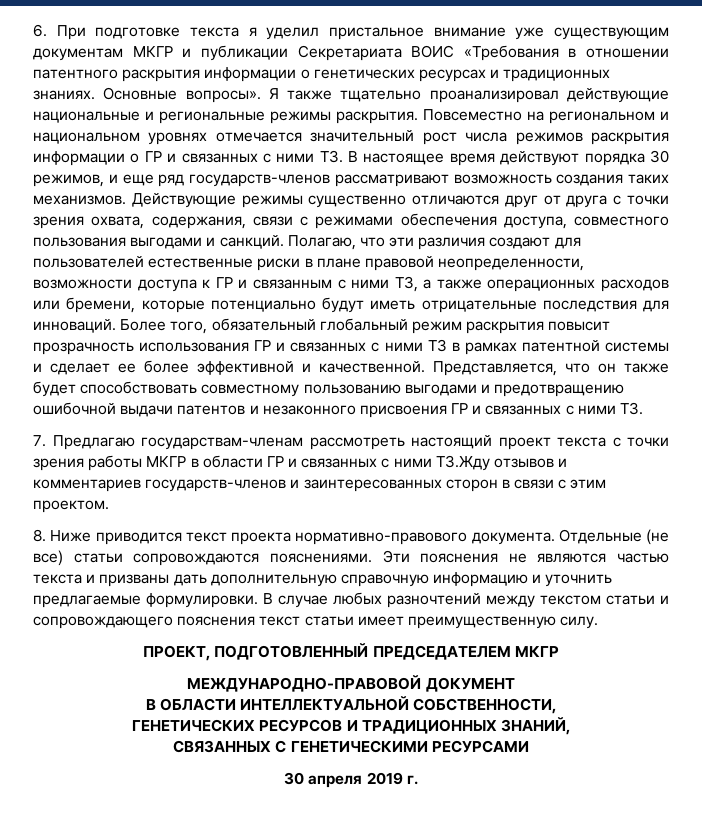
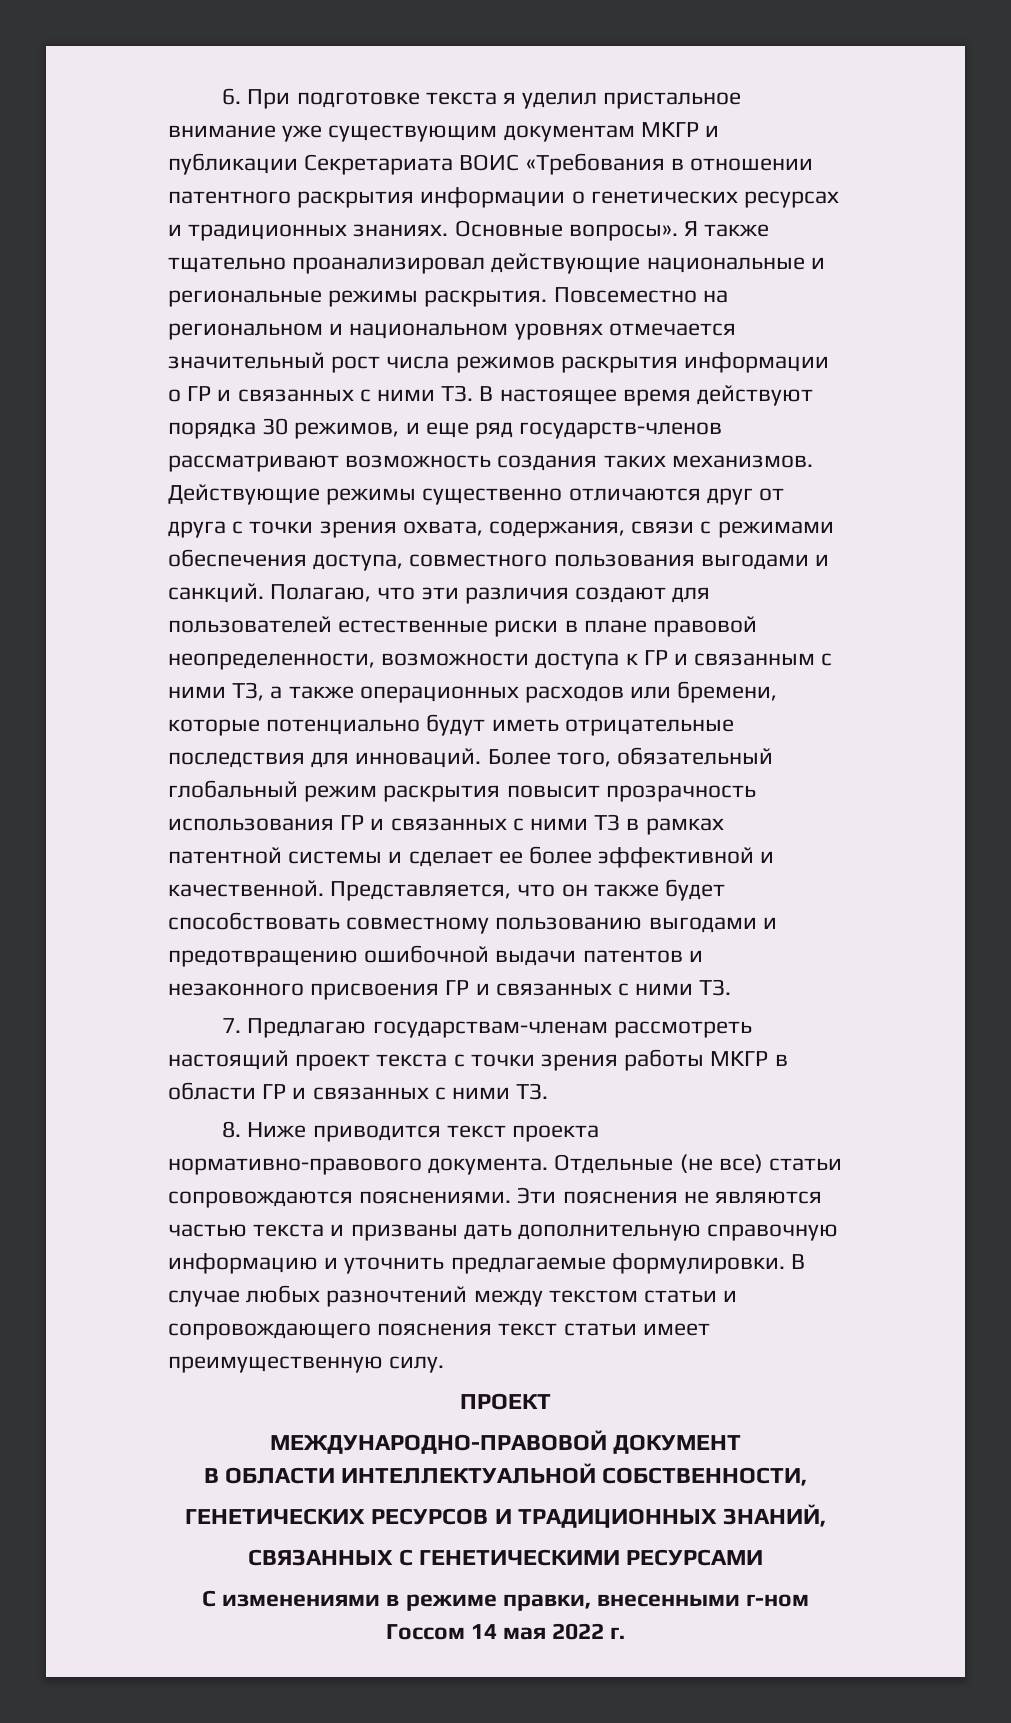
[435,455,568,471] [33,479,607,492] [33,500,109,513] ТЗ.Жду отзывов и комментариев государств-членов и заинтересованных сторон в связи с этим проектом. -> [516,1083,549,1100] ТЗ.
[143,643,559,661] ПРОЕКТ, ПОДГОТОВЛЕННЫЙ ПРЕДСЕДАТЕЛЕМ МКГР -> [460,1393,551,1410] ПРОЕКТ
[284,772,403,788] 30 апреля 2019 -> [201,1590,810,1611] [385,1623,605,1640] С изменениями в режиме правки, внесенными г-ном Госсом 14 мая 2022

